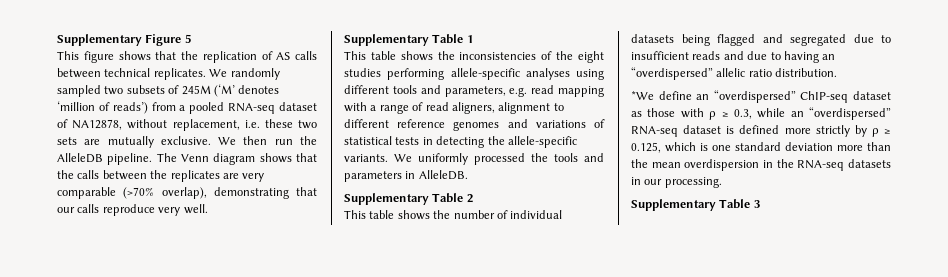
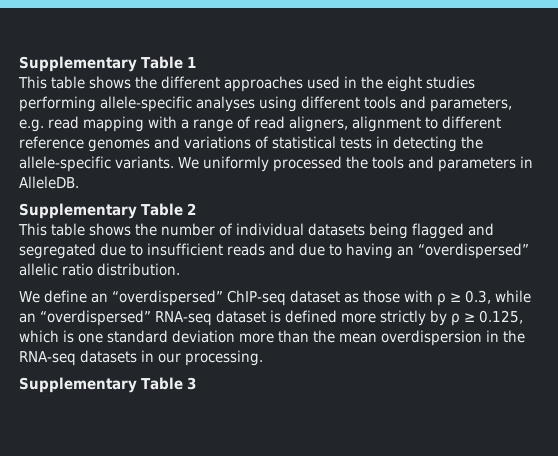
[57,34,191,46] [57,51,317,63] [57,68,280,80] [57,84,280,97] [57,101,317,114] [57,119,317,131] [57,136,317,148] [57,153,317,165] [57,170,265,182] [57,187,317,199] [57,204,208,216] [344,34,429,46] Supplementary Figure 5 // This figure shows that the replication of AS calls between technical replicates. We randomly sampled two subsets of 245M (‘M’ denotes ‘million of reads’) from a pooled RNA-seq dataset of NA12878, without replacement, i.e. these two sets are mutually exclusive. We then run the AlleleDB pipeline. The Venn diagram shows that the calls between the replicates are very comparable (>70% overlap), demonstrating that our calls reproduce very well. // Supplementary -> [19,56,137,72] Supplementary
[459,51,553,60] inconsistencies of -> [161,76,357,92] different approaches used in
[631,91,654,100] *We -> [19,291,40,303] We

